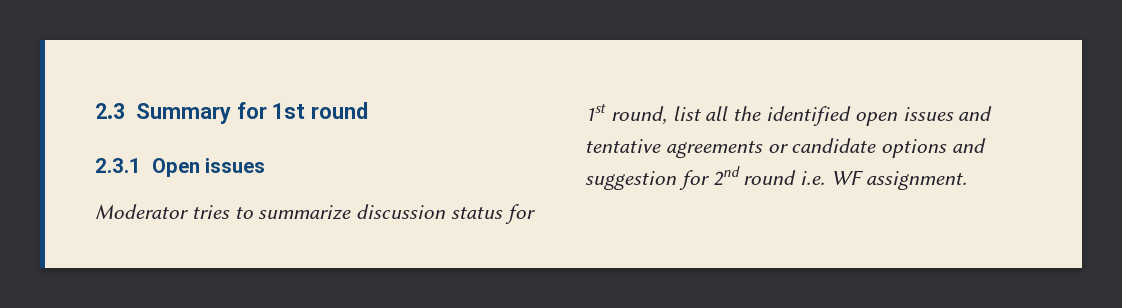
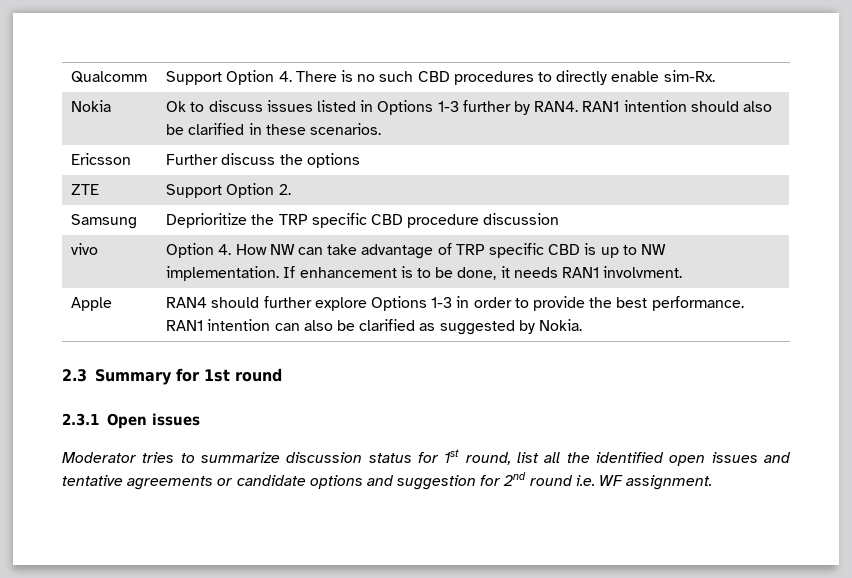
(95, 111) none -> [71,71,148,83] [166,70,715,85] [71,100,112,112] [166,100,772,115] [166,123,382,135] [71,153,132,165] [166,153,360,168] [71,184,100,195] [166,183,291,198] [71,214,138,229] [166,213,560,228] [71,243,99,255] [166,243,666,259] [166,266,683,281] [71,297,113,311] [166,296,744,311] [166,319,582,335] Qualcomm | Support Option 4. There is no such CBD procedures to directly enable sim-Rx. // Nokia | Ok to discuss issues listed in Options 1-3 further by RAN4. RAN1 intention should also be clarified in these scenarios. // Ericsson | Further discuss the options // ZTE | Support Option 2. // Samsung | Deprioritize the TRP specific CBD procedure discussion // vivo | Option 4. How NW can take advantage of TRP specific CBD is up to NW implementation. If enhancement is to be done, it needs RAN1 involvment. // Apple | RAN4 should further explore Options 1-3 in order to provide the best performance. RAN1 intention can also be clarified as suggested by Nokia. //

